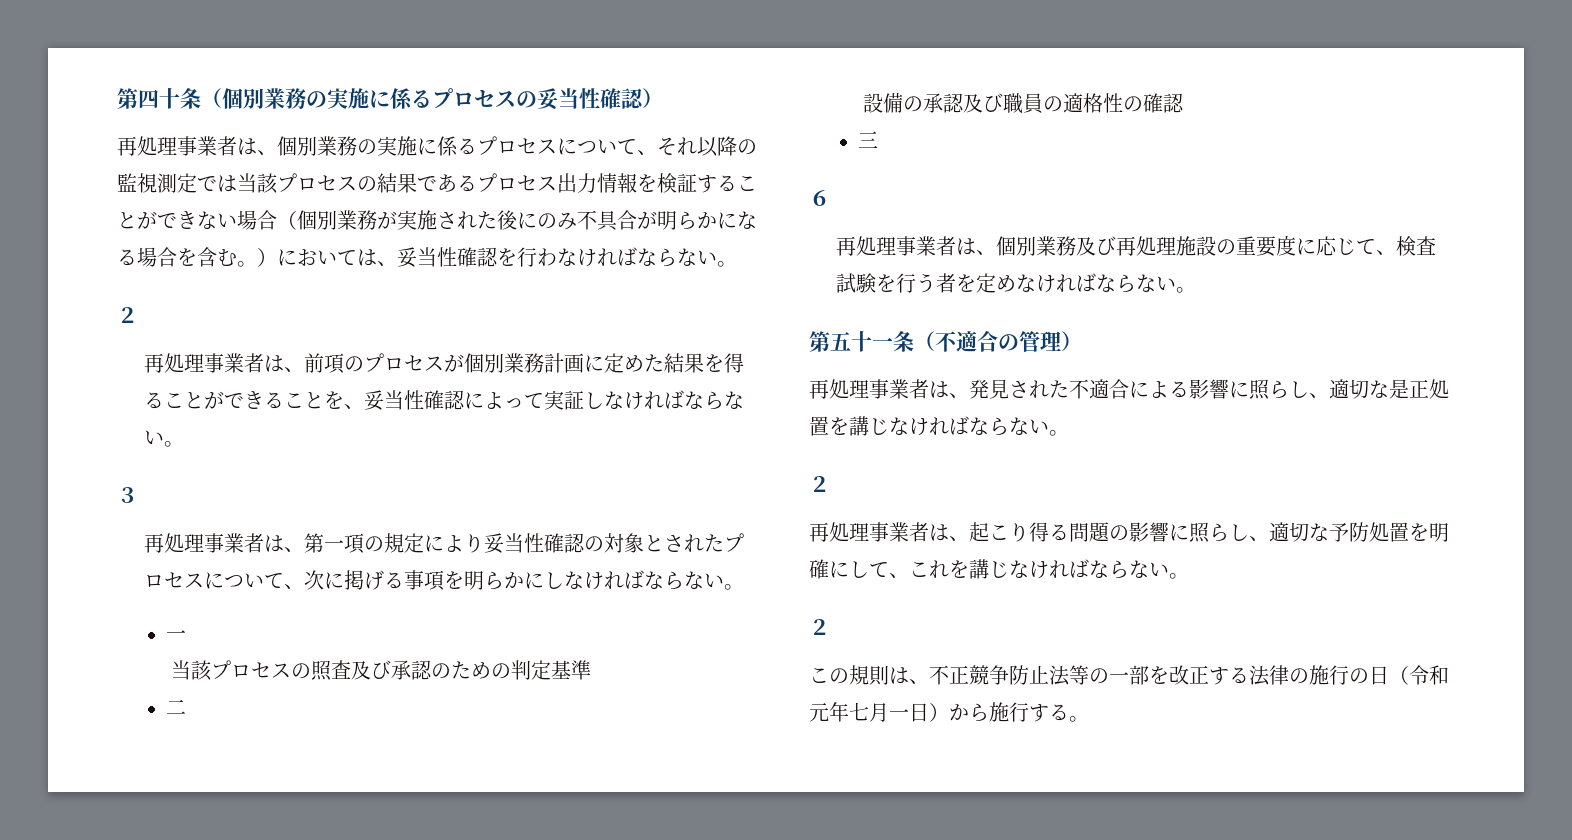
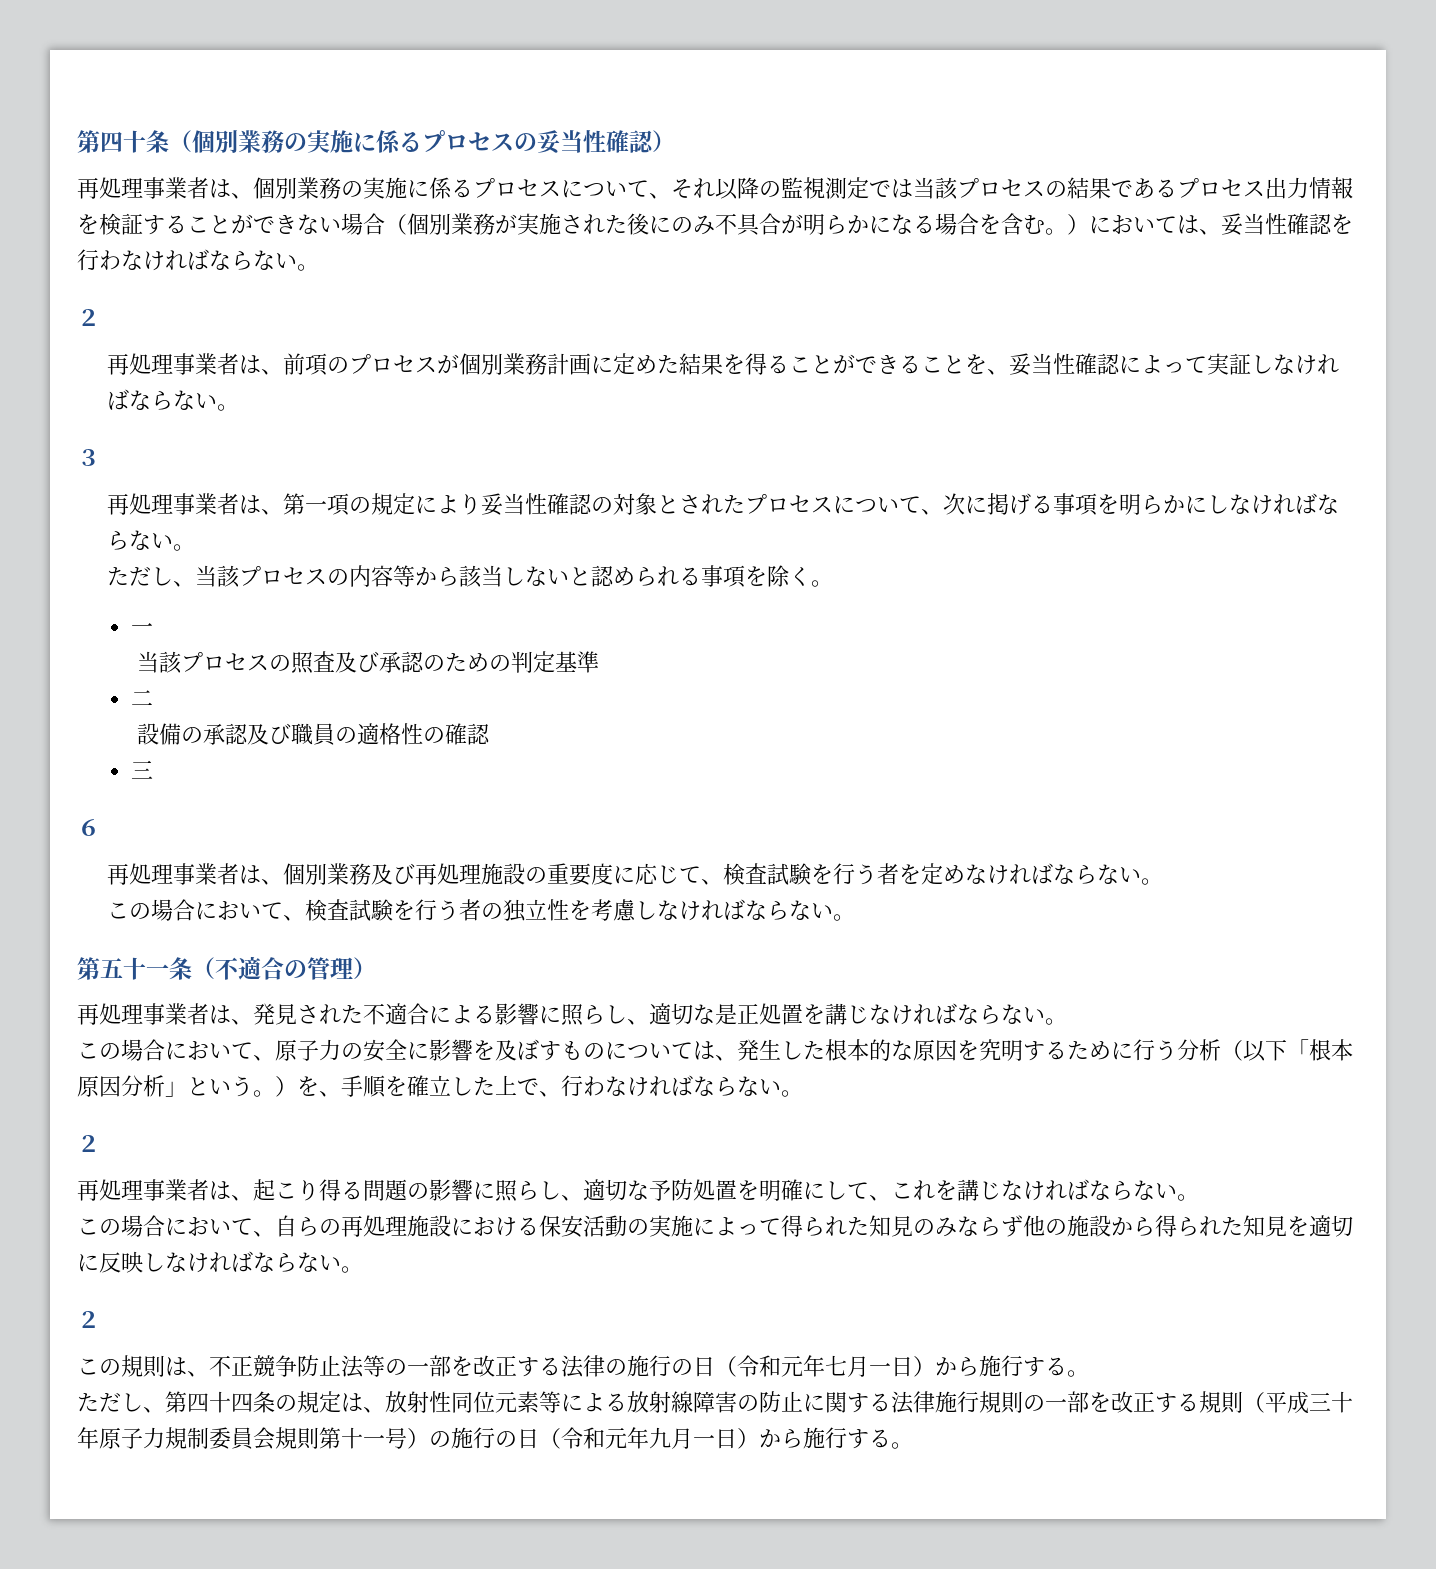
(744, 587) none -> [107,565,834,588] // ただし、当該プロセスの内容等から該当しないと認められる事項を除く。
(1196, 290) none -> [107,899,856,922] // この場合において、検査試験を行う者の独立性を考慮しなければならない。
(1069, 433) none -> [77,1039,1353,1062] [77,1075,803,1098] // この場合において、原子力の安全に影響を及ぼすものについては、発生した根本的な原因を究明するために行う分析（以下「根本原因分析」という。）を、手順を確立した上で、行わなければならない。
(1189, 576) none -> [77,1215,1353,1238] [77,1251,363,1273] // この場合において、自らの再処理施設における保安活動の実施によって得られた知見のみならず他の施設から得られた知見を適切に反映しなければならない。
(1089, 719) none -> [77,1391,1353,1414] [77,1427,913,1450] // ただし、第四十四条の規定は、放射性同位元素等による放射線障害の防止に関する法律施行規則の一部を改正する規則（平成三十年原子力規制委員会規則第十一号）の施行の日（令和元年九月一日）から施行する。

